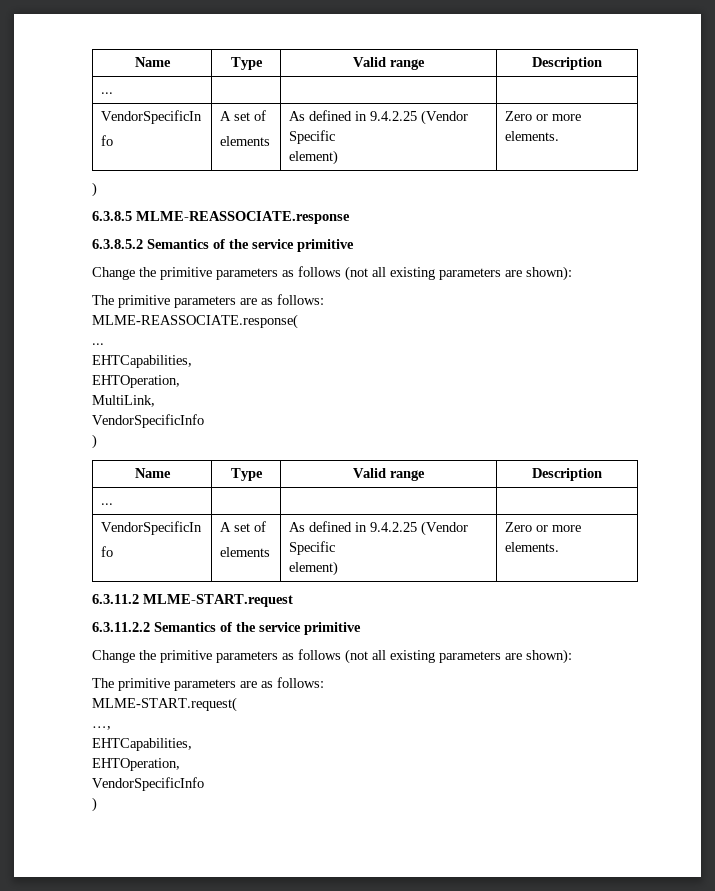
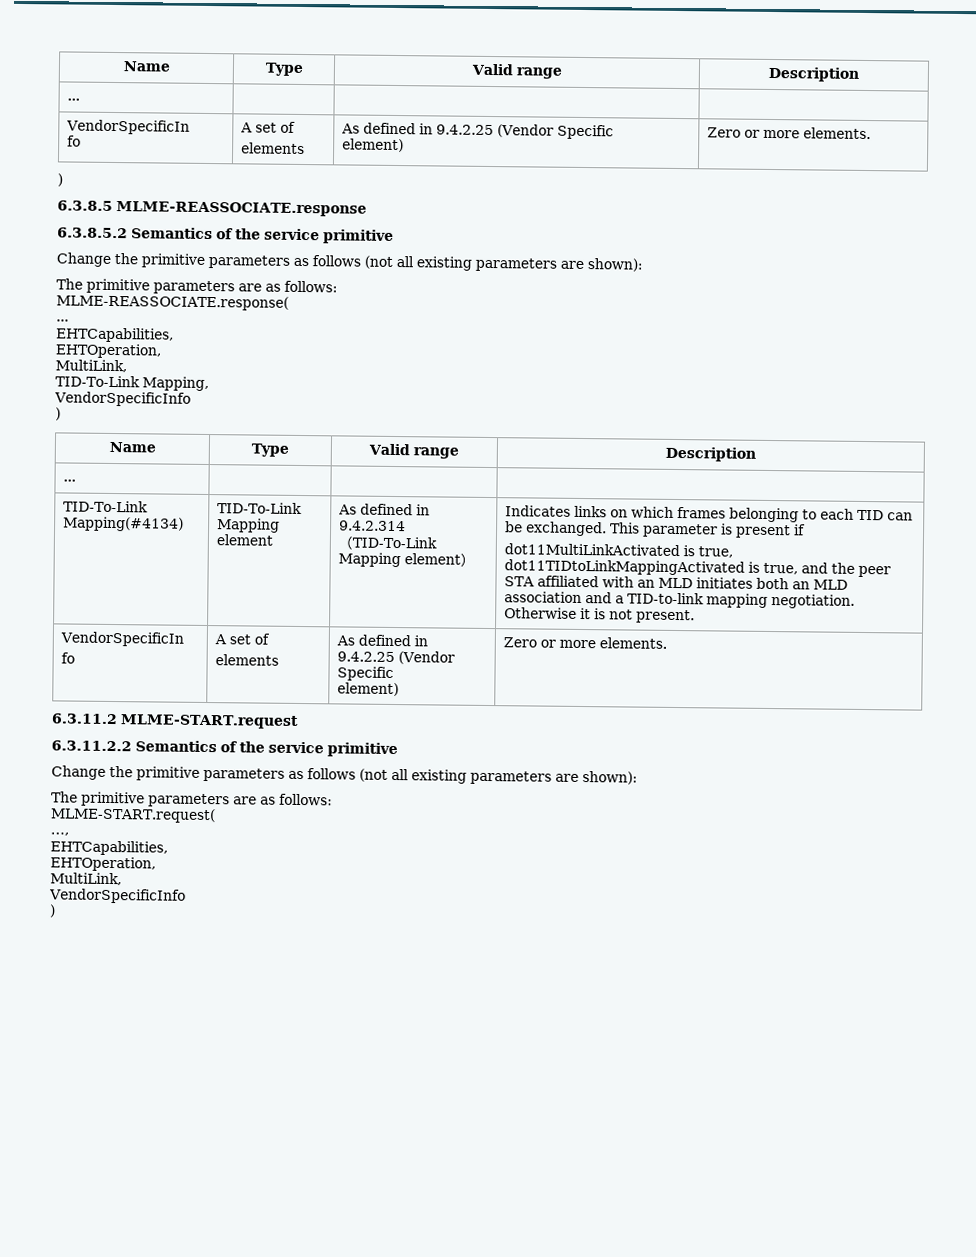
(155, 401) none -> [55,375,209,392] // TID-To-Link Mapping,
(114, 504) none -> [62,500,148,513] [62,516,184,532] [216,502,302,515] [216,518,280,533] [215,534,273,546] [337,503,430,516] [338,520,406,532] [337,536,437,550] [337,552,475,568] [504,505,913,523] [504,521,806,539] [503,543,733,558] [503,559,891,578] [503,575,848,590] [503,591,855,609] [503,607,695,624] // TID-To-Link Mapping(#4134) | TID-To-Link Mapping element | As defined in 9.4.2.314（TID-To-Link Mapping element） | Indicates links on which frames belonging to each TID can be exchanged. This parameter is present if // dot11MultiLinkActivated is true, dot11TIDtoLinkMappingActivated is true, and the peer STA affiliated with an MLD initiates both an MLD association and a TID-to-link mapping negotiation. Otherwise it is not present.
(180, 764) none -> [50,872,122,886] // MultiLink,

